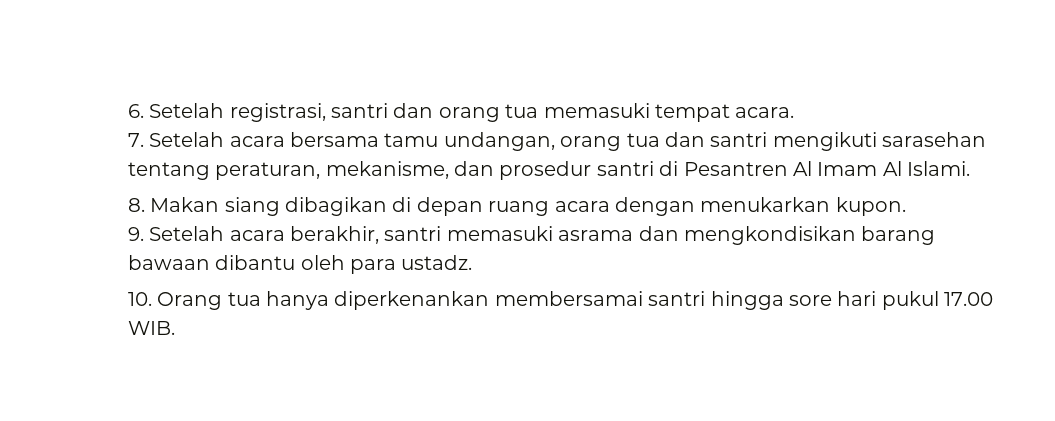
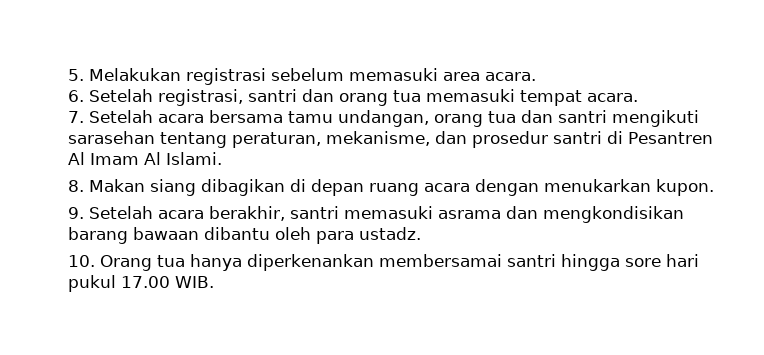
(127, 111) none -> [67,68,536,85] 5. Melakukan registrasi sebelum memasuki area acara. //

